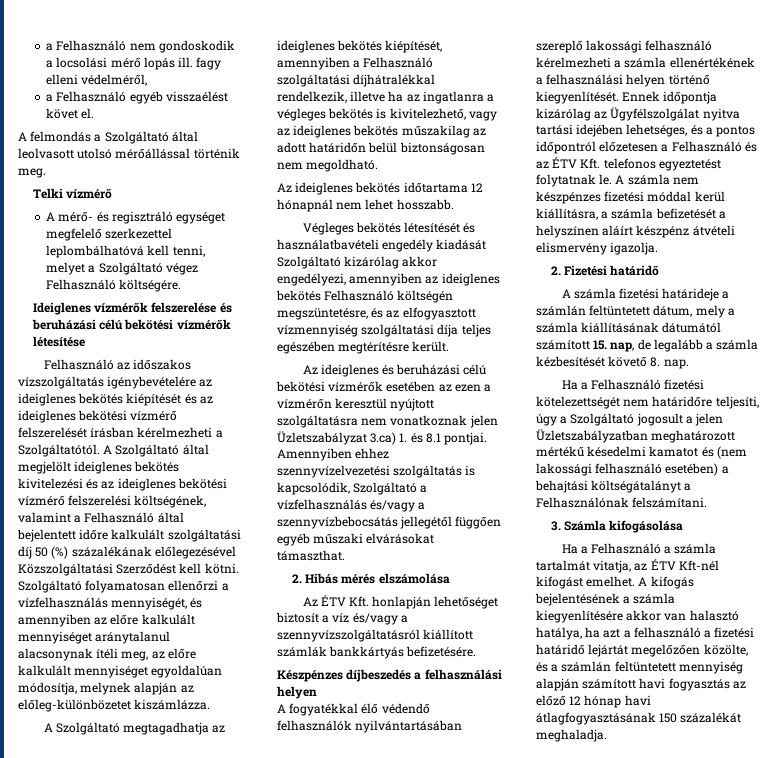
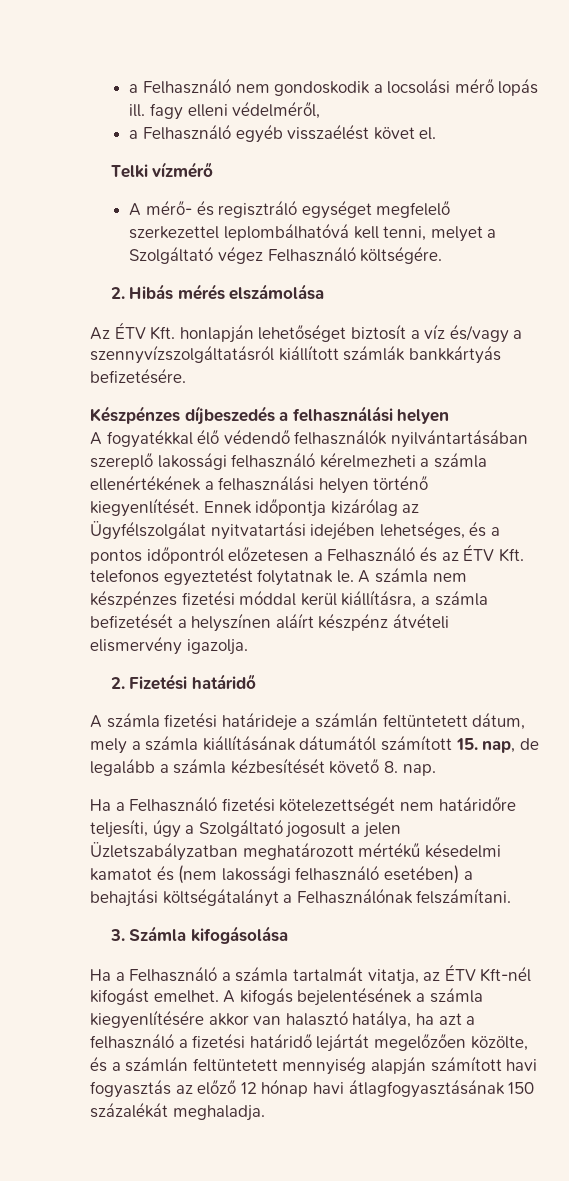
[18,131,198,144] [18,148,240,159] [18,168,46,178] // A felmondás a Szolgáltató által leolvasott utolsó mérőállással történik meg. -> (437, 133) none
[32,302,232,315] [31,319,231,330] [32,336,85,347] [43,359,192,370] [18,376,213,389] [18,393,213,406] [18,410,178,423] [18,427,223,438] [18,444,209,457] [18,461,180,474] [18,478,227,491] [18,495,207,508] [18,512,184,523] [17,529,241,542] [18,546,236,559] [18,563,239,576] [18,580,229,593] [18,597,203,610] [18,614,195,627] [18,631,171,644] [18,648,196,661] [18,665,223,678] [18,682,194,695] [18,699,211,712] [43,722,226,735] [277,40,443,53] [277,57,434,70] [277,74,436,87] [277,91,495,104] [277,108,497,121] [277,125,486,138] [277,142,485,155] [277,159,379,172] [277,182,483,195] [277,199,454,212] [302,222,476,235] [277,239,487,252] [277,256,438,269] [277,273,500,286] [276,290,454,303] [277,307,476,320] [277,324,491,337] [277,341,450,354] [302,364,487,377] [276,381,492,392] [277,398,435,411] [277,415,498,428] [277,431,488,445] [277,448,390,461] [277,465,476,478] [277,482,428,495] [277,499,426,512] [277,516,502,529] [277,533,435,546] [277,550,345,561] // Ideiglenes vízmérők felszerelése és beruházási célú bekötési vízmérők létesítése // Felhasználó az időszakos vízszolgáltatás igénybevételére az ideiglenes bekötés kiépítését és az ideiglenes bekötési vízmérő felszerelését írásban kérelmezheti a Szolgáltatótól. A Szolgáltató által megjelölt ideiglenes bekötés kivitelezési és az ideiglenes bekötési vízmérő felszerelési költségének, valamint a Felhasználó által bejelentett időre kalkulált szolgáltatási díj 50 (%) százalékának előlegezésével Közszolgáltatási Szerződést kell kötni. Szolgáltató folyamatosan ellenőrzi a vízfelhasználás mennyiségét, és amennyiben az előre kalkulált mennyiséget aránytalanul alacsonynak ítéli meg, az előre kalkulált mennyiséget egyoldalúan módosítja, melynek alapján az előleg-különbözetet kiszámlázza. // A Szolgáltató megtagadhatja az ideiglenes bekötés kiépítését, amennyiben a Felhasználó szolgáltatási díjhátralékkal rendelkezik, illetve ha az ingatlanra a végleges bekötés is kivitelezhető, vagy az ideiglenes bekötés műszakilag az adott határidőn belül biztonságosan nem megoldható. // Az ideiglenes bekötés időtartama 12 hónapnál nem lehet hosszabb. // Végleges bekötés létesítését és használatbavételi engedély kiadását Szolgáltató kizárólag akkor engedélyezi, amennyiben az ideiglenes bekötés Felhasználó költségén megszüntetésre, és az elfogyasztott vízmennyiség szolgáltatási díja teljes egészében megtérítésre került. // Az ideiglenes és beruházási célú bekötési vízmérők esetében az ezen a vízmérőn keresztül nyújtott szolgáltatásra nem vonatkoznak jelen Üzletszabályzat 3.ca) 1. és 8.1 pontjai. Amennyiben ehhez szennyvízelvezetési szolgáltatás is kapcsolódik, Szolgáltató a vízfelhasználás és/vagy a szennyvízbebocsátás jellegétől függően egyéb műszaki elvárásokat támaszthat. -> (443, 255) none
[702,108,740,121] [536,124,573,135] nyitva tartási -> [210,521,306,540] nyitvatartási

